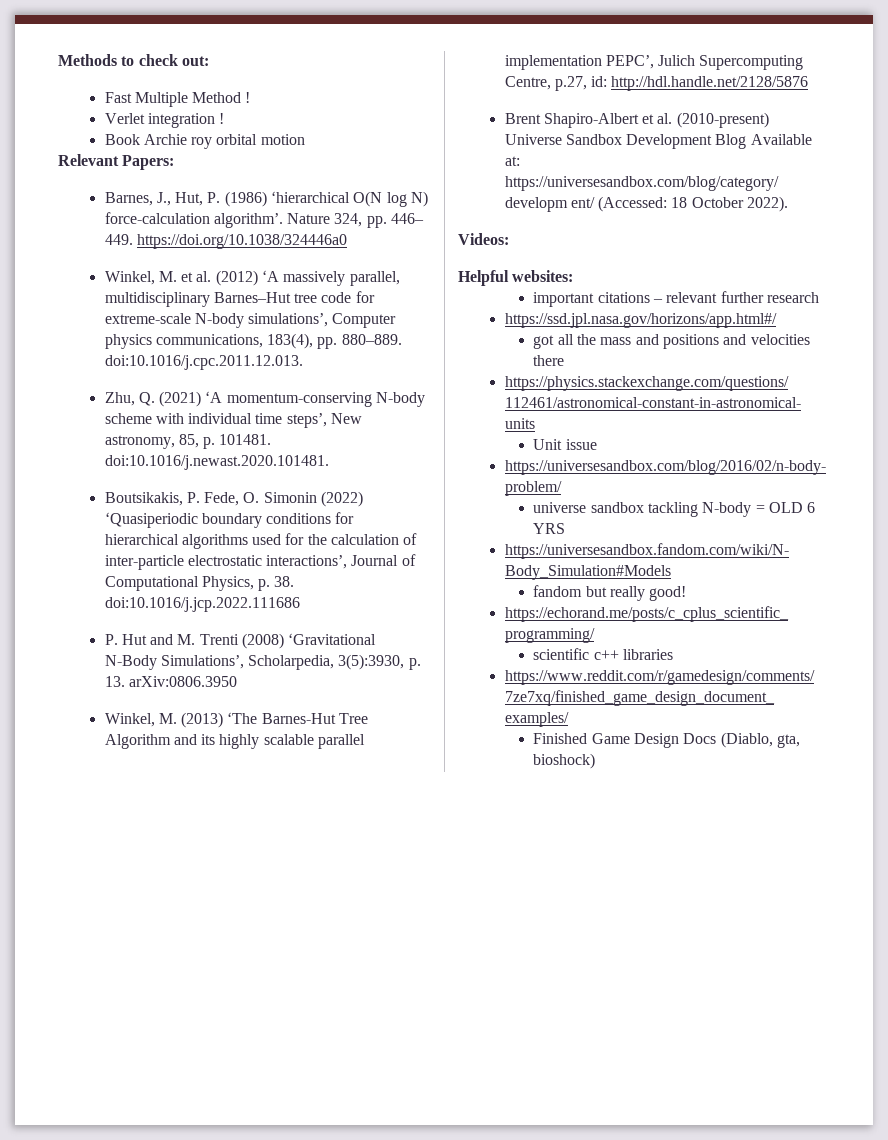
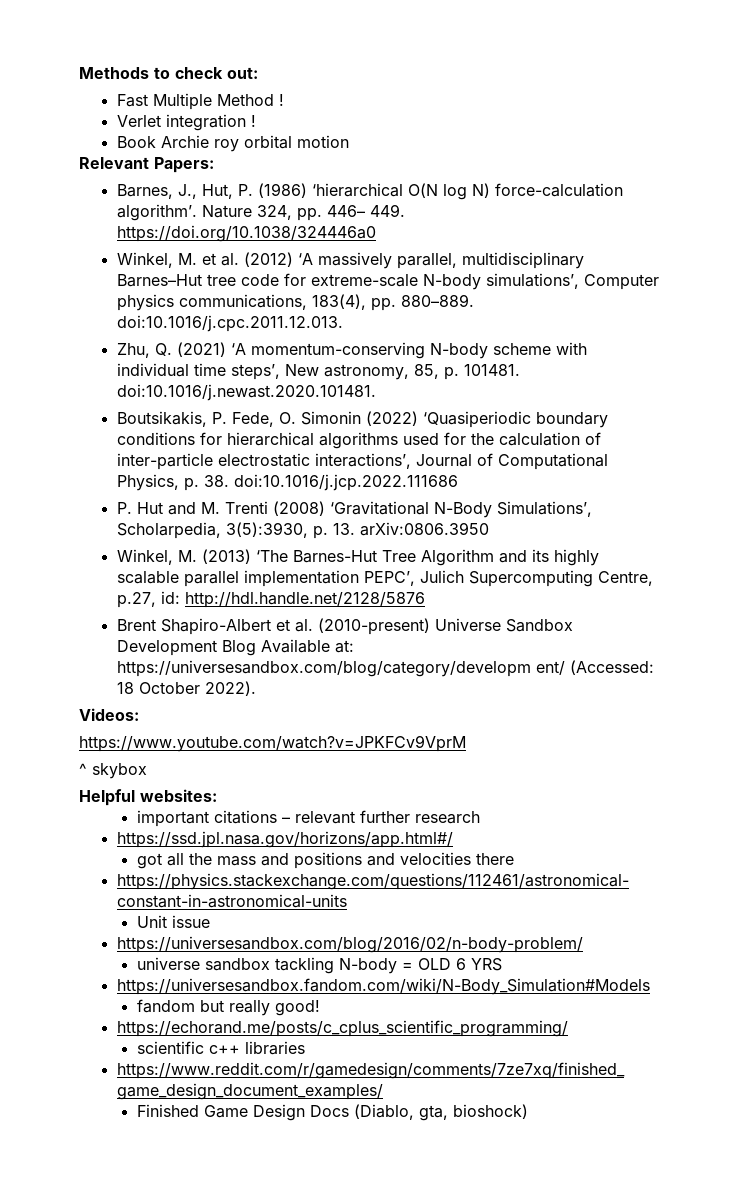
(509, 239) none -> [79,735,466,752] [79,763,147,779] // https://www.youtube.com/watch?v=JPKFCv9VprM // ^ skybox

